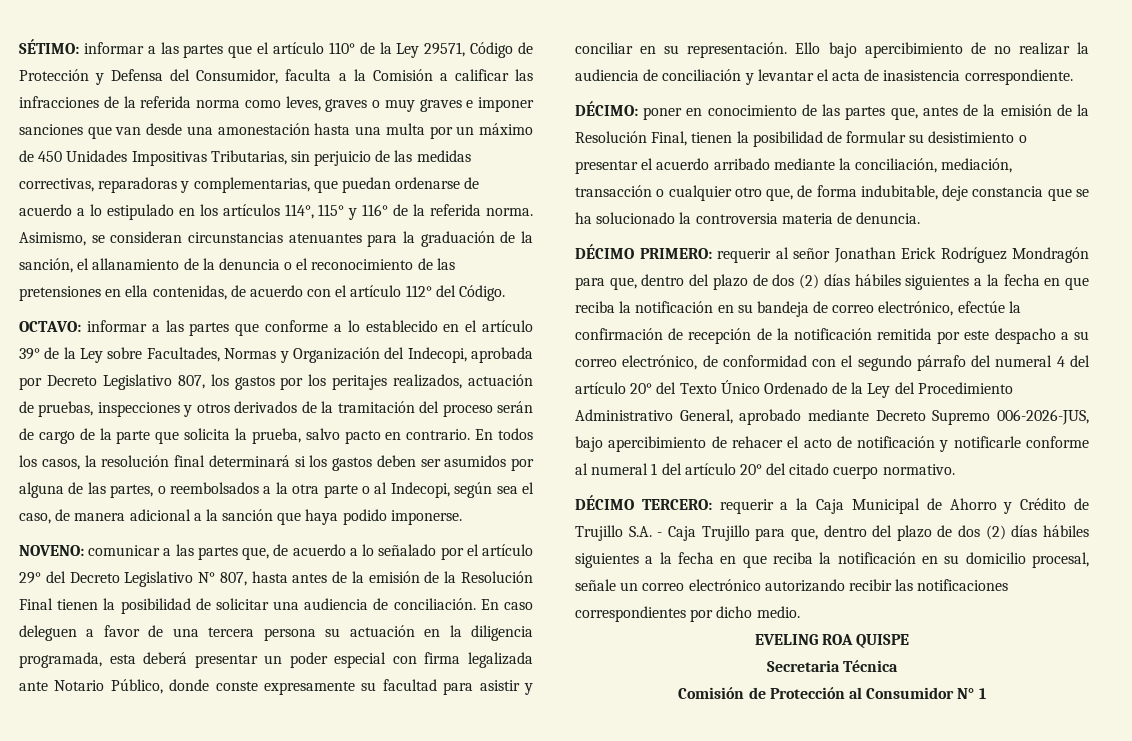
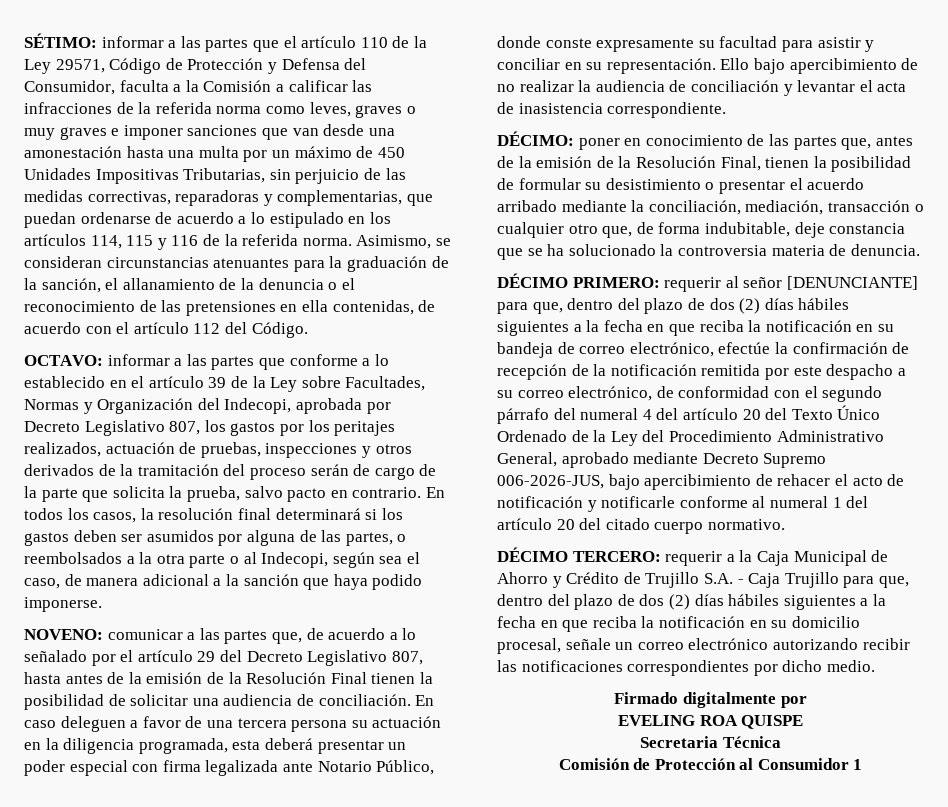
[328,42,355,54] 110° -> [360,37,388,48] 110
[284,204,389,220] 114°, 115° y 116° -> [90,235,199,250] 114, 115 y 116
[405,285,432,297] 112° -> [193,323,221,334] 112
[19,348,40,360] 39° -> [208,377,227,388] 39
[19,572,41,584] 29° -> [197,651,216,662] 29
[198,572,216,583] N° -> (388, 658) none
[833,247,1089,263] Jonathan Erick Rodríguez Mondragón -> [786,276,918,290] [DENUNCIANTE]
[630,383,653,394] 20° -> [742,409,761,420] 20
[739,464,762,475] 20° -> [556,519,575,530] 20
(800, 612) none -> [614,692,807,708] // Firmado digitalmente por
[957,688,975,699] N° -> (849, 764) none

